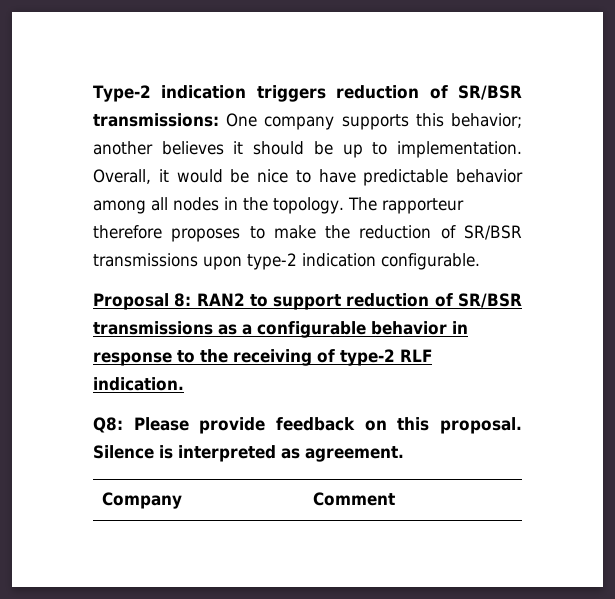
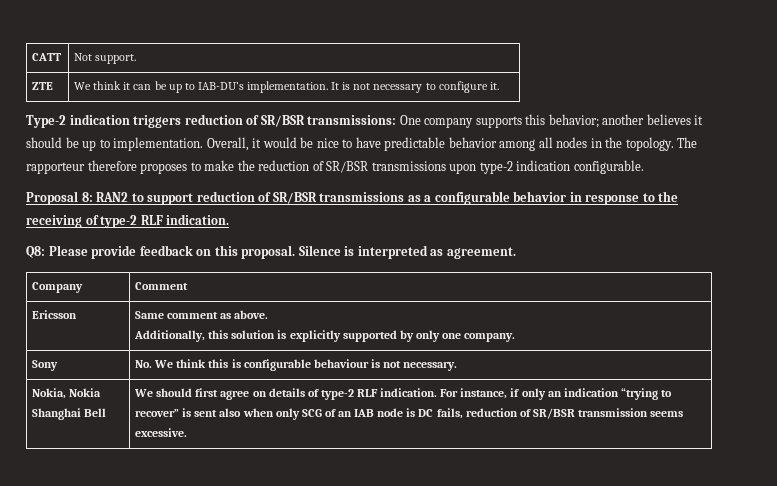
(93, 93) none -> [32,53,62,61] [74,53,137,64] [32,82,54,90] [74,81,499,93] CATT | Not support. // ZTE | We think it can be up to IAB-DU’s implementation. It is not necessary to configure it. //
(396, 499) none -> [32,310,78,319] [135,310,269,319] [134,330,516,342] [32,360,59,371] [135,359,458,371] [32,388,102,399] [32,408,107,420] [134,388,672,400] [135,408,684,420] [135,428,188,437] // Ericsson | Same comment as above. // Additionally, this solution is explicitly supported by only one company. // Sony | No. We think this is configurable behaviour is not necessary. // Nokia, Nokia Shanghai Bell | We should first agree on details of type-2 RLF indication. For instance, if only an indication “trying to recover” is sent also when only SCG of an IAB node is DC fails, reduction of SR/BSR transmission seems excessive.

